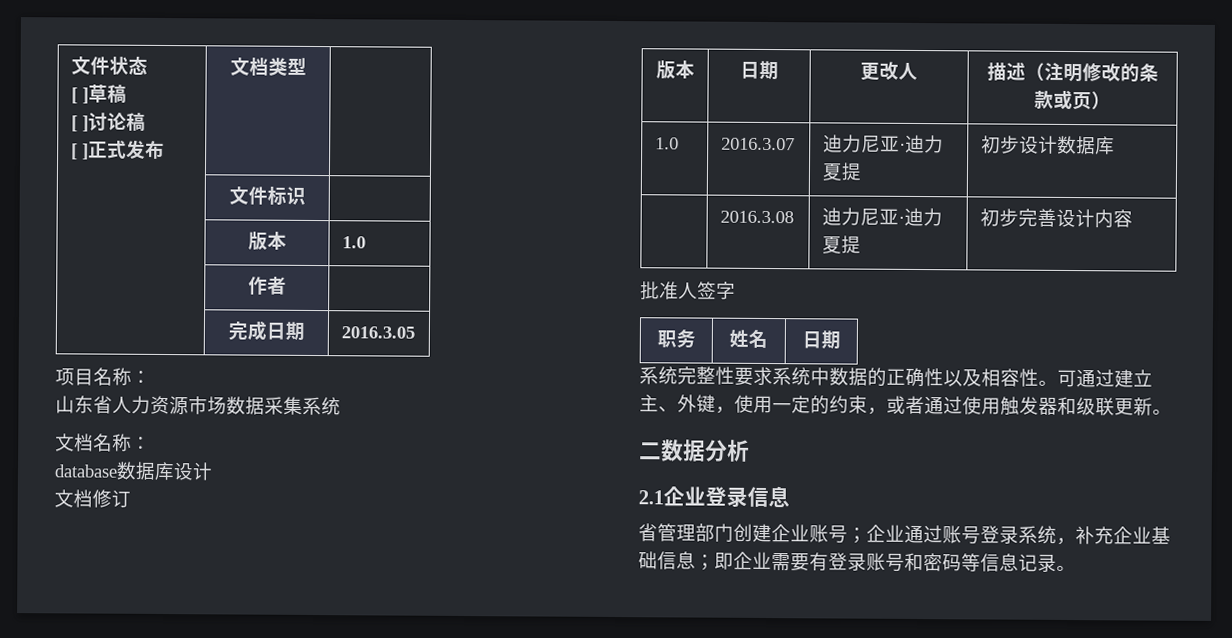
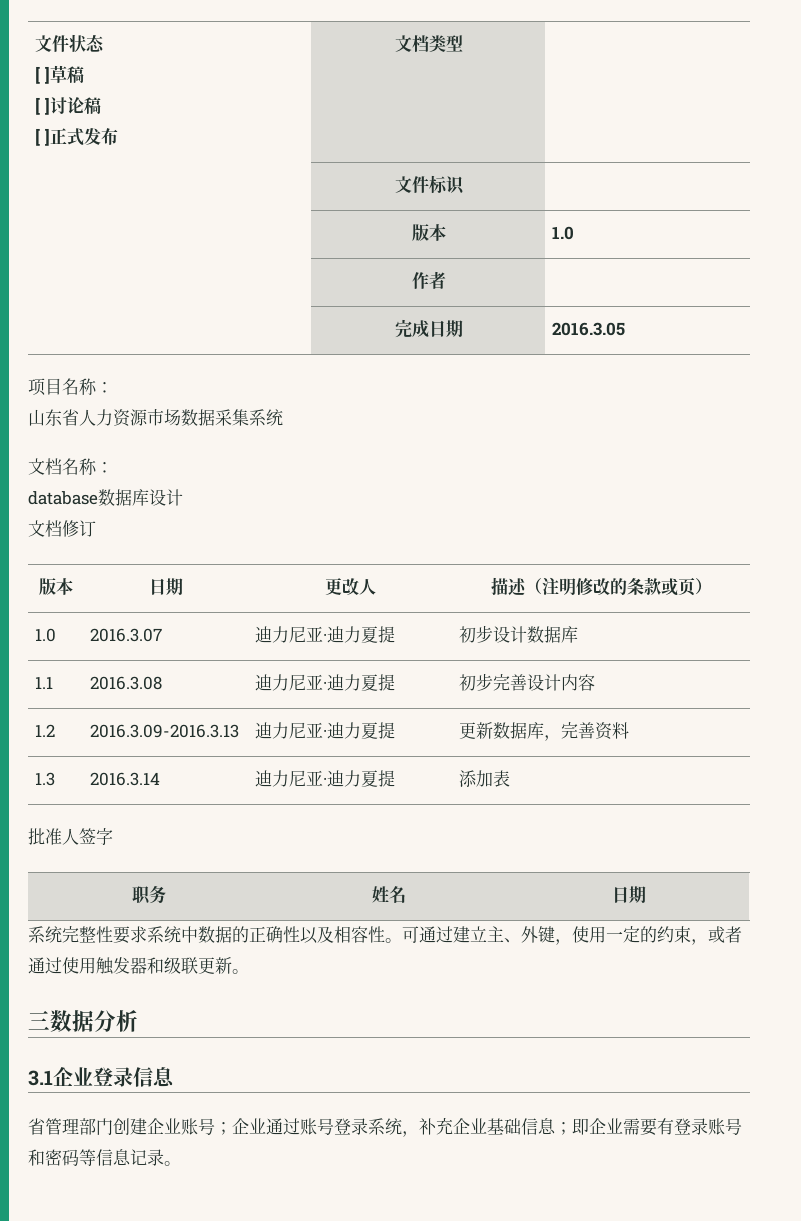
(1115, 145) none -> [35,676,54,689] 1.1
(1133, 218) none -> [35,724,56,737] [90,724,240,738] [255,722,396,739] [459,722,630,741] [35,772,56,786] [90,772,161,786] [255,770,396,787] [459,770,511,787] // 1.2 | 2016.3.09-2016.3.13 | 迪力尼亚·迪力夏提 | 更新数据库，完善资料 // 1.3 | 2016.3.14 | 迪力尼亚·迪力夏提 | 添加表
[639,442,662,460] 二 -> [28,1010,50,1030] 三
[638,490,664,505] 2.1 -> [28,1070,53,1086] 3.1

